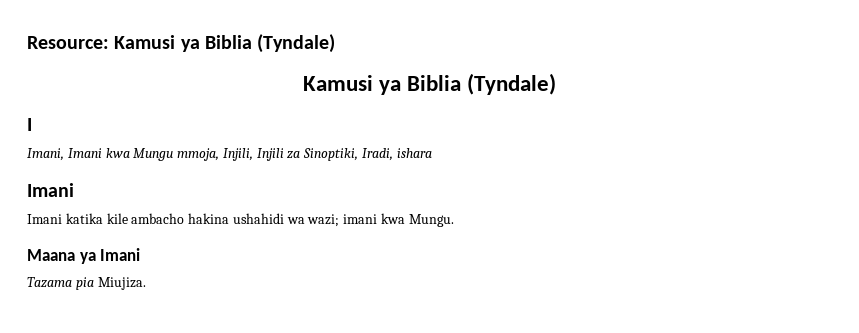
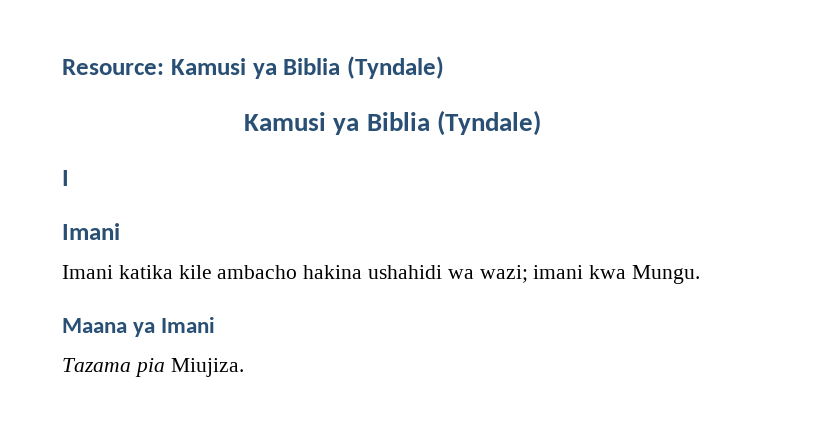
[27,148,432,161] // Imani, Imani kwa Mungu mmoja, Injili, Injili za Sinoptiki, Iradi, ishara -> (69, 178) none

